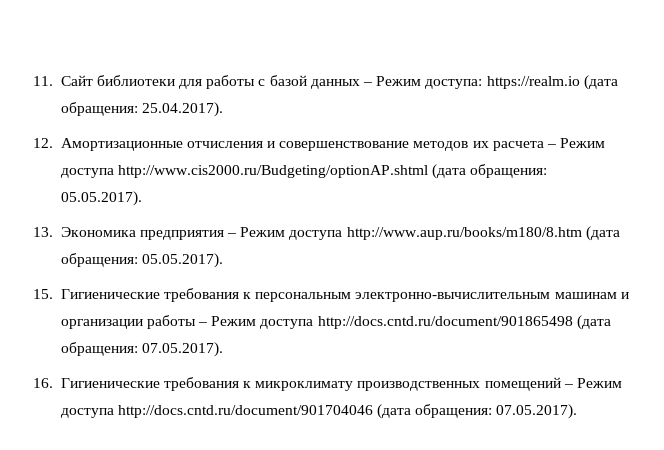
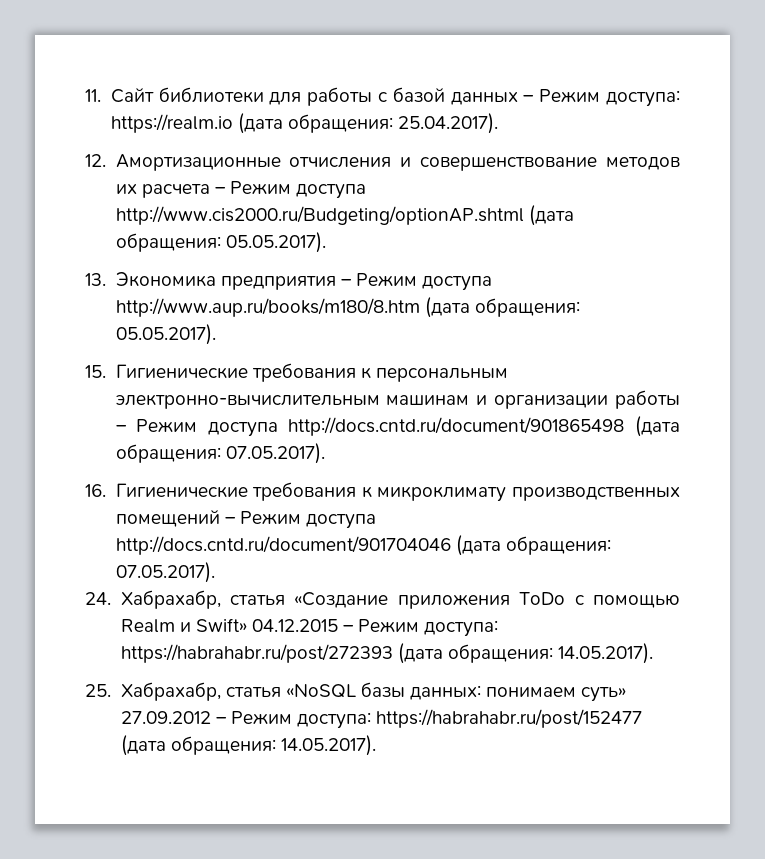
(578, 411) none -> [85,590,681,609] [120,618,499,637] [120,643,653,664] [85,682,627,702] [120,709,643,729] [120,735,376,756] // 24. Хабрахабр, статья «Создание приложения ToDo с помощью Realm и Swift» 04.12.2015 – Режим доступа: https://habrahabr.ru/post/272393 (дата обращения: 14.05.2017). // 25. Хабрахабр, статья «NoSQL базы данных: понимаем суть» 27.09.2012 – Режим доступа: https://habrahabr.ru/post/152477 (дата обращения: 14.05.2017).

